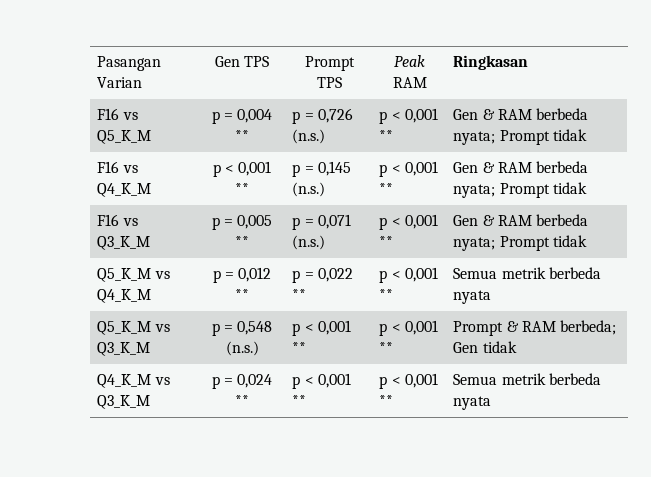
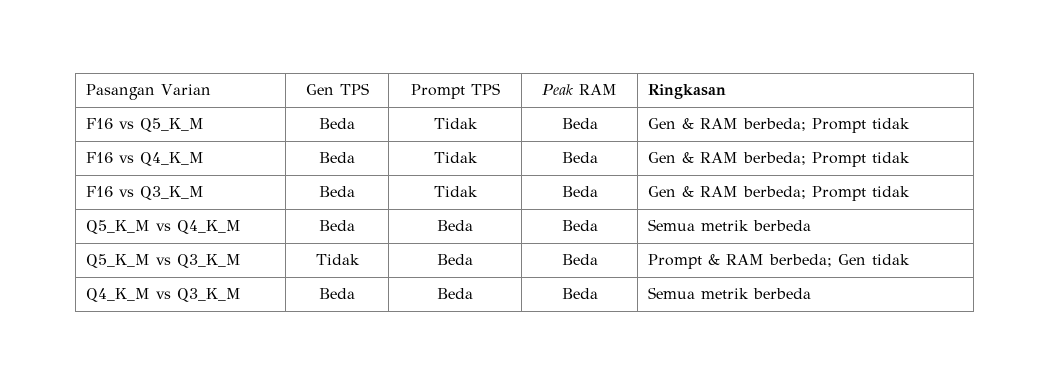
[211,109,273,124] [235,130,249,141] [292,108,353,124] [292,129,326,144] [379,108,438,124] [379,130,394,141] [453,108,588,120] [453,131,496,145] p = 0,004 ** | p = 0,726 (n.s.) | p < 0,001 ** | Gen & RAM berbeda nyata; -> [319,118,355,129] [433,118,478,129] [561,118,598,129] [648,118,807,131] Beda | Tidak | Beda | Gen & RAM berbeda;
[212,161,272,177] [235,183,249,194] [292,161,351,177] [292,182,326,197] [379,161,438,177] [379,183,394,194] [453,161,588,173] [453,184,496,198] p < 0,001 ** | p = 0,145 (n.s.) | p < 0,001 ** | Gen & RAM berbeda nyata; -> [319,152,355,163] [433,152,478,163] [561,152,598,163] [648,152,807,165] Beda | Tidak | Beda | Gen & RAM berbeda;
[211,215,273,230] [235,236,249,247] [292,214,351,230] [292,235,326,250] [379,214,438,230] [379,236,394,247] [453,214,588,226] [453,237,496,251] p = 0,005 ** | p = 0,071 (n.s.) | p < 0,001 ** | Gen & RAM berbeda nyata; -> [319,186,355,197] [433,186,478,197] [561,186,598,197] [648,186,807,199] Beda | Tidak | Beda | Gen & RAM berbeda;
[212,267,272,283] [235,289,249,300] [292,268,353,283] [292,289,307,300] [379,267,438,283] [379,289,394,300] [453,267,601,279] [453,290,492,304] p = 0,012 ** | p = 0,022 ** | p < 0,001 ** | Semua metrik berbeda nyata -> [319,220,355,231] [437,220,473,231] [561,220,598,231] [648,219,812,231] Beda | Beda | Beda | Semua metrik berbeda
[211,321,273,336] [225,341,259,356] [292,320,351,336] [292,342,307,353] [379,320,438,336] [379,342,394,353] p = 0,548 (n.s.) | p < 0,001 ** | p < 0,001 ** -> [315,254,360,265] [437,254,473,265] [561,254,598,265] Tidak | Beda | Beda
[211,374,273,389] [235,395,249,406] [292,373,351,389] [292,395,307,406] [379,373,438,389] [379,395,394,406] [453,373,601,385] [453,396,492,410] p = 0,024 ** | p < 0,001 ** | p < 0,001 ** | Semua metrik berbeda nyata -> [319,288,355,299] [437,288,473,299] [561,288,598,299] [648,287,812,299] Beda | Beda | Beda | Semua metrik berbeda

